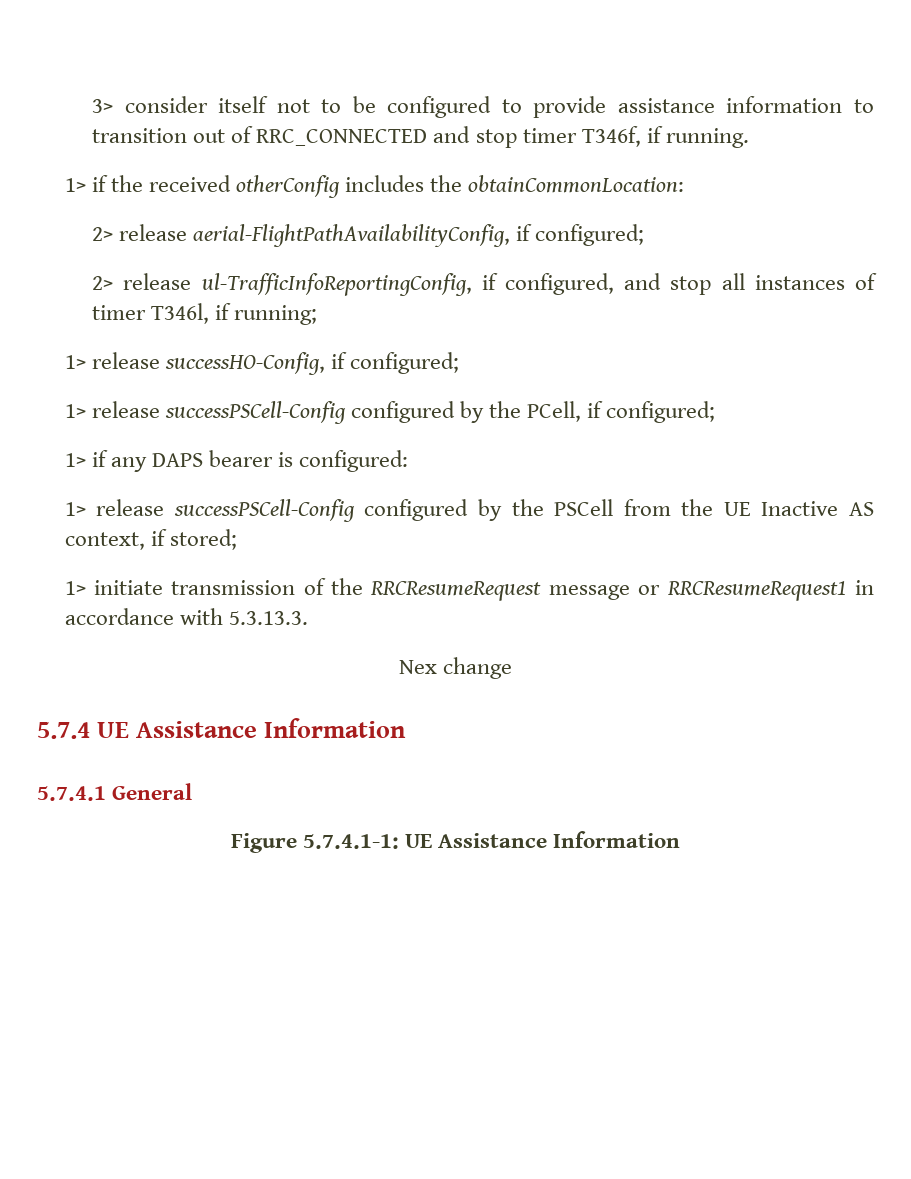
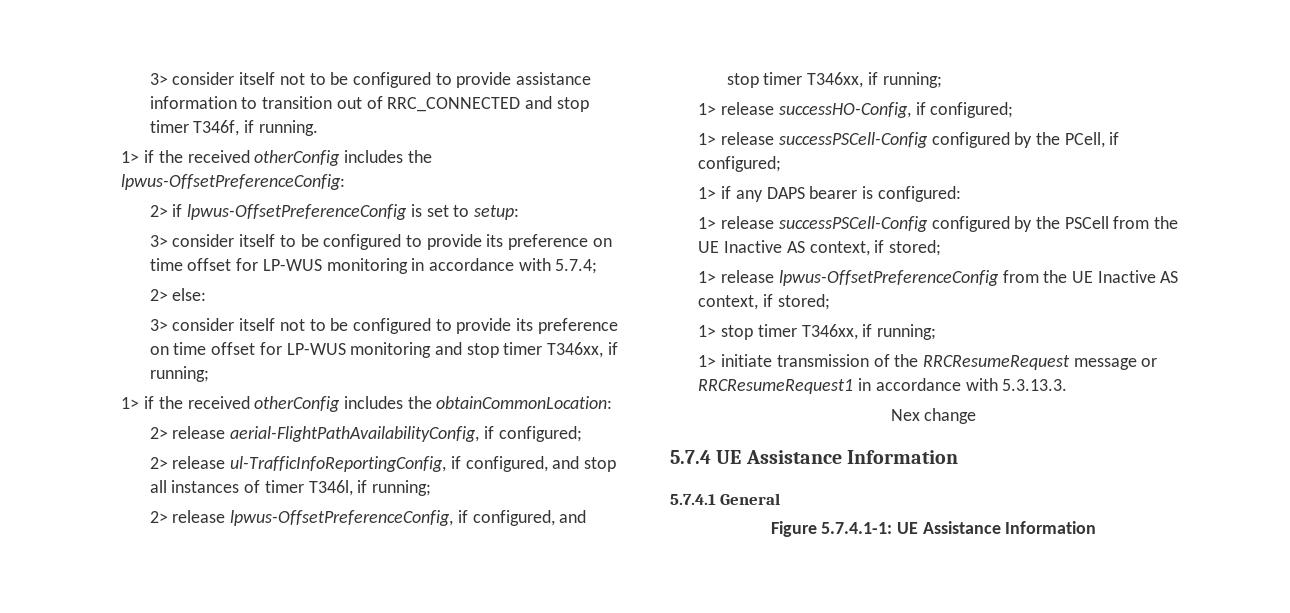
(749, 138) none -> [121,150,432,166] [121,174,346,190] [149,204,520,220] [149,234,612,250] [149,258,598,274] [149,288,207,301] [149,318,618,334] [149,342,618,358] [149,366,209,382] // 1> if the received otherConfig includes the lpwus-OffsetPreferenceConfig: // 2> if lpwus-OffsetPreferenceConfig is set to setup: // 3> consider itself to be configured to provide its preference on time offset for LP-WUS monitoring in accordance with 5.7.4; // 2> else: // 3> consider itself not to be configured to provide its preference on time offset for LP-WUS monitoring and stop timer T346xx, if running;
(318, 315) none -> [149,510,587,526] [726,72,942,88] // 2> release lpwus-OffsetPreferenceConfig, if configured, and stop timer T346xx, if running;
(237, 539) none -> [698,270,1179,286] [698,294,830,310] [698,324,936,340] // 1> release lpwus-OffsetPreferenceConfig from the UE Inactive AS context, if stored; // 1> stop timer T346xx, if running;

